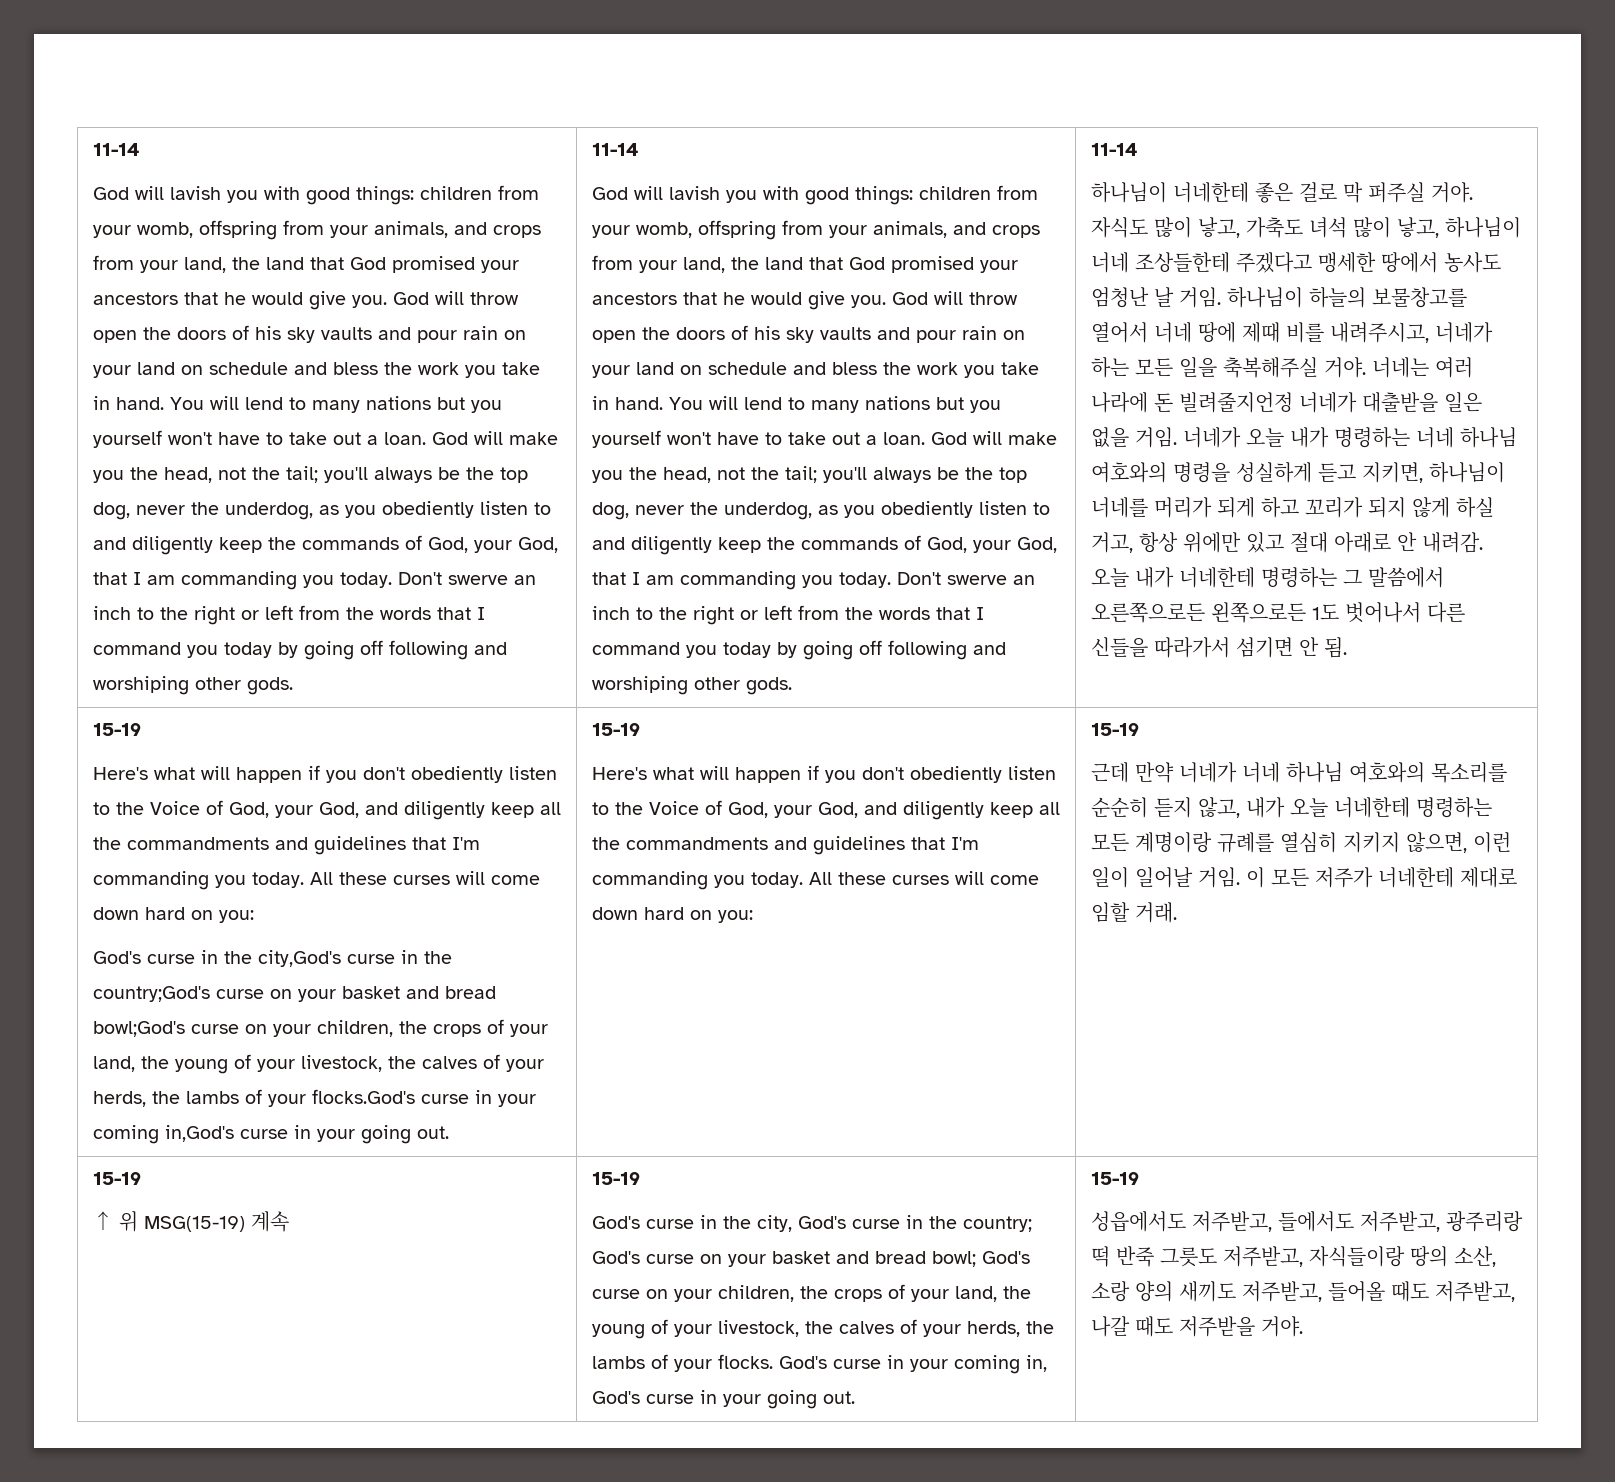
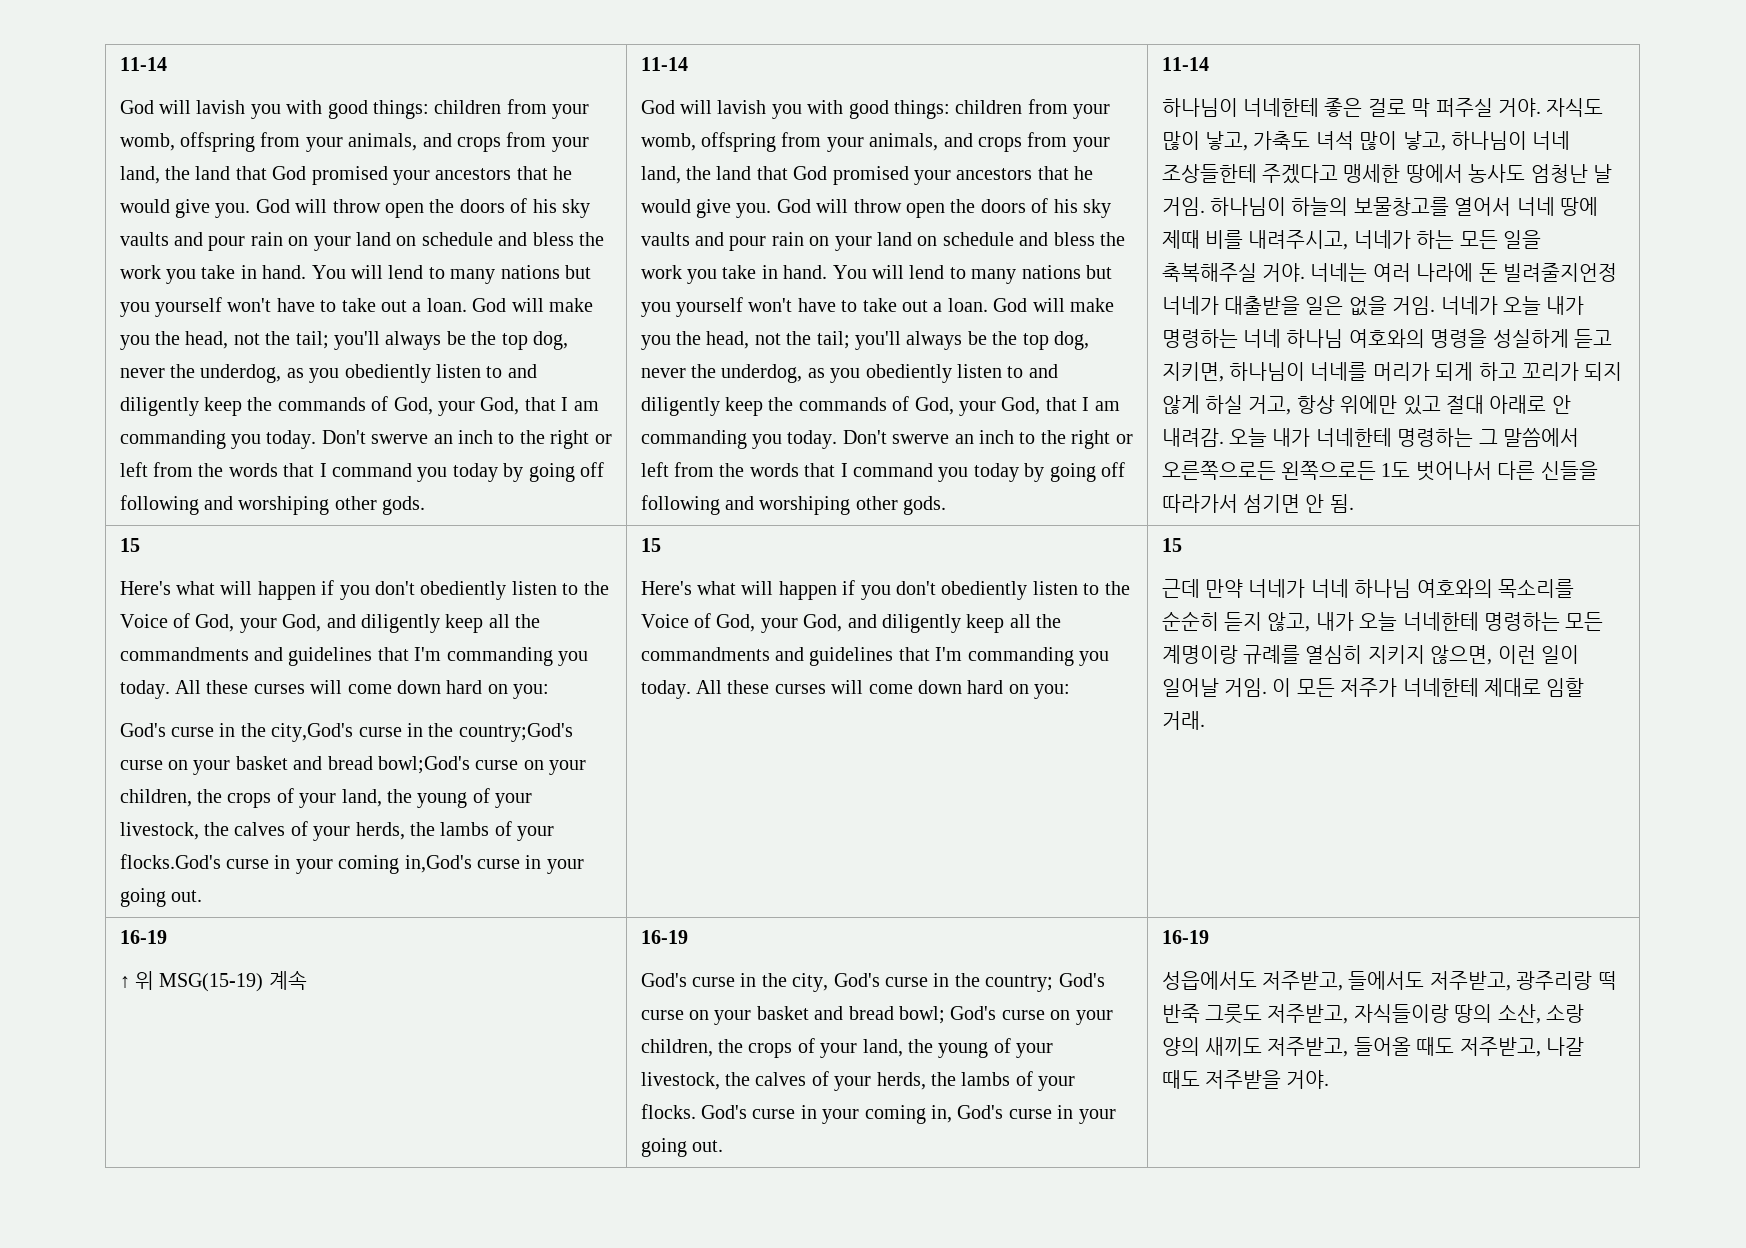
[92,723,141,736] 15-19 -> [119,538,140,552] 15
[591,723,640,736] 15-19 -> [640,538,661,552] 15
[1090,723,1139,736] 15-19 -> [1161,538,1182,552] 15
[92,1172,141,1185] 15-19 -> [119,930,167,944] 16-19
[591,1172,640,1185] 15-19 -> [640,930,688,944] 16-19
[1090,1172,1139,1185] 15-19 -> [1161,930,1209,944] 16-19

